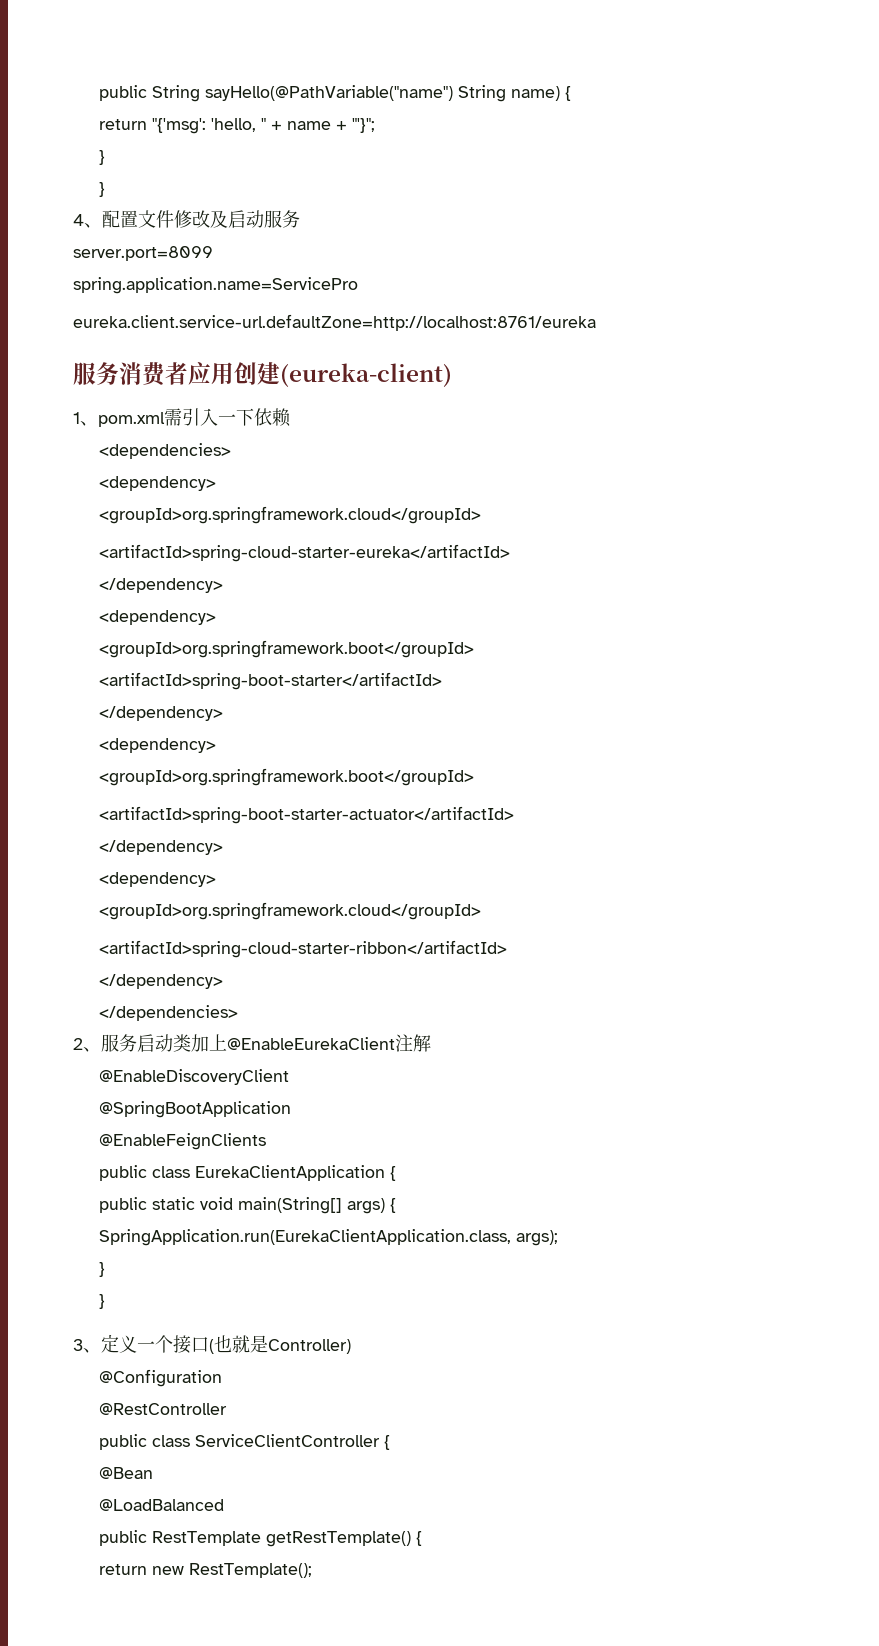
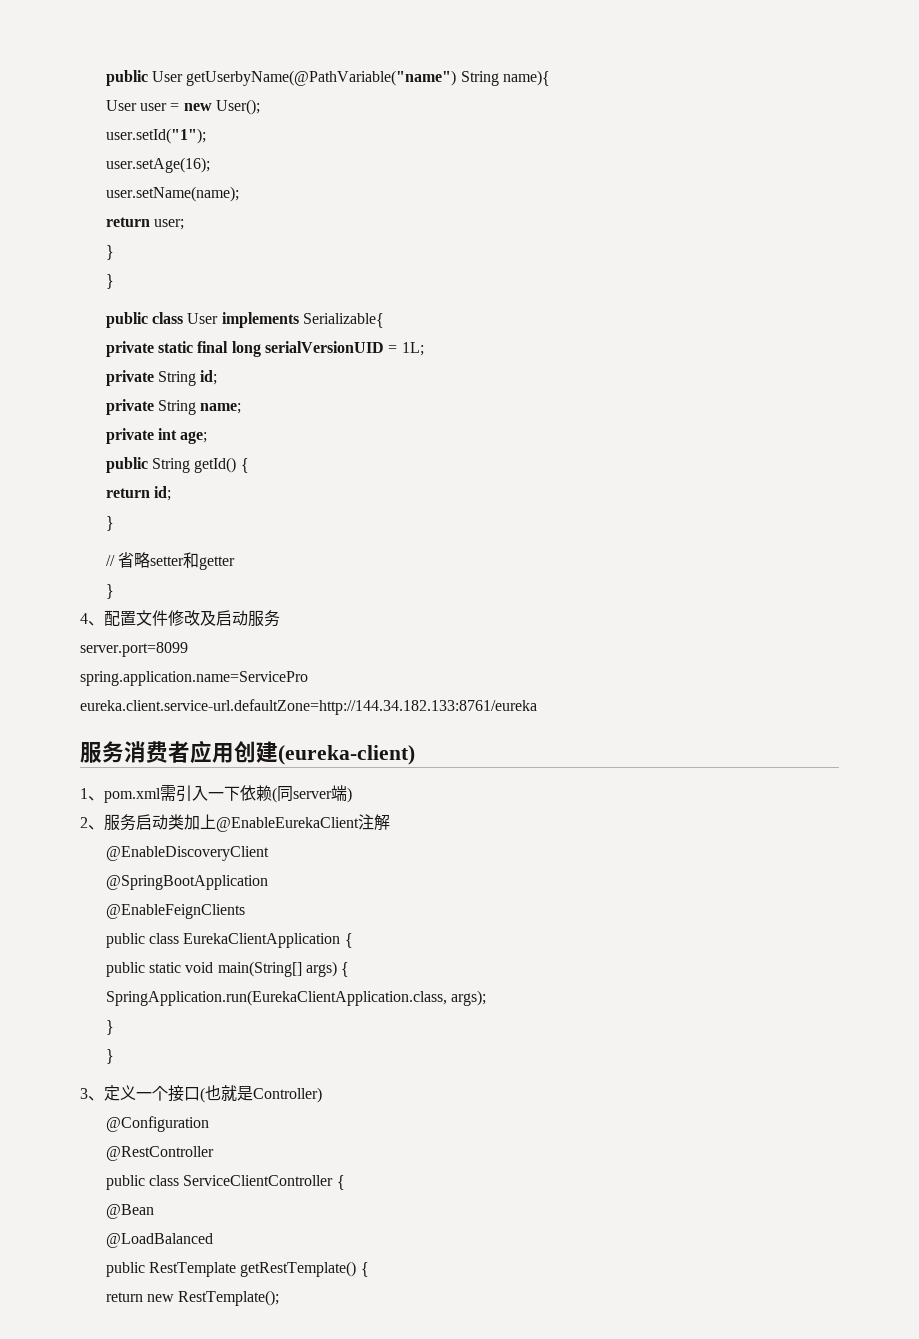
[98,85,571,102] [98,118,375,134] [98,150,105,165] public String sayHello(@PathVariable("name") String name) { // return "{'msg': 'hello, " + name + "'}"; // } -> [105,70,551,86] [105,99,261,115] [105,128,206,144] [105,157,210,173] [105,186,239,202] [105,217,185,230] [105,245,114,260] [105,274,114,289] [105,312,385,328] [105,341,424,357] [105,370,218,386] [105,399,242,415] [105,428,208,444] [105,457,249,473] [105,486,172,501] [105,516,114,531] [105,552,236,570] public User getUserbyName(@PathVariable("name") String name){ // User user = new User(); // user.setId("1"); // user.setAge(16); // user.setName(name); // return user; // } // } // public class User implements Serializable{ // private static final long serialVersionUID = 1L; // private String id; // private String name; // private int age; // public String getId() { // return id; // } // // 省略setter和getter
[73,314,596,331] eureka.client.service-url.defaultZone=http://localhost:8761/eureka -> [80,699,537,715] eureka.client.service-url.defaultZone=http://144.34.182.133:8761/eureka
[98,443,231,459] [98,476,216,491] [98,506,481,524] [98,544,510,562] [98,578,223,593] [98,610,216,625] [98,640,474,658] [98,672,442,690] [98,706,223,721] [98,738,216,753] [98,768,474,786] [98,806,514,824] [98,840,223,855] [98,872,216,887] [98,902,481,920] [98,940,507,958] [98,974,223,989] [98,1005,238,1021] // <dependencies> // <dependency> // <groupId>org.springframework.cloud</groupId> // <artifactId>spring-cloud-starter-eureka</artifactId> // </dependency> // <dependency> // <groupId>org.springframework.boot</groupId> // <artifactId>spring-boot-starter</artifactId> // </dependency> // <dependency> // <groupId>org.springframework.boot</groupId> // <artifactId>spring-boot-starter-actuator</artifactId> // </dependency> // <dependency> // <groupId>org.springframework.cloud</groupId> // <artifactId>spring-cloud-starter-ribbon</artifactId> // </dependency> // </dependencies> -> [272,785,352,803] (同server端)

